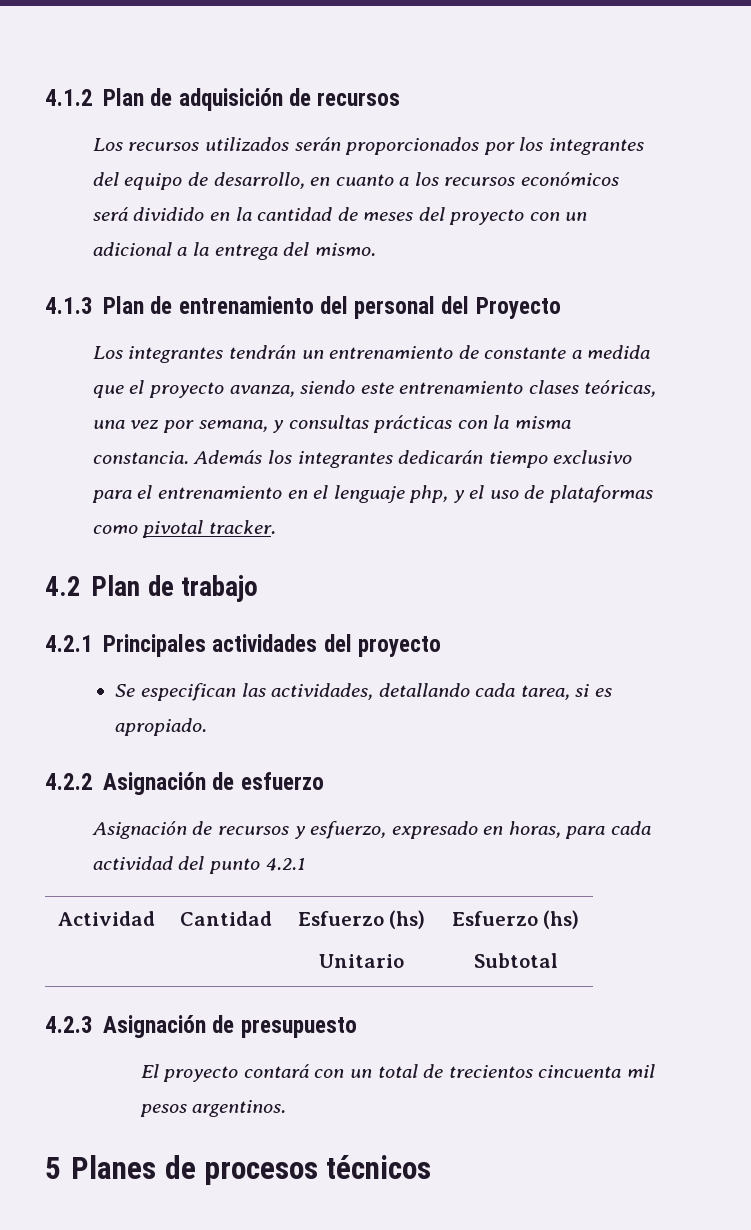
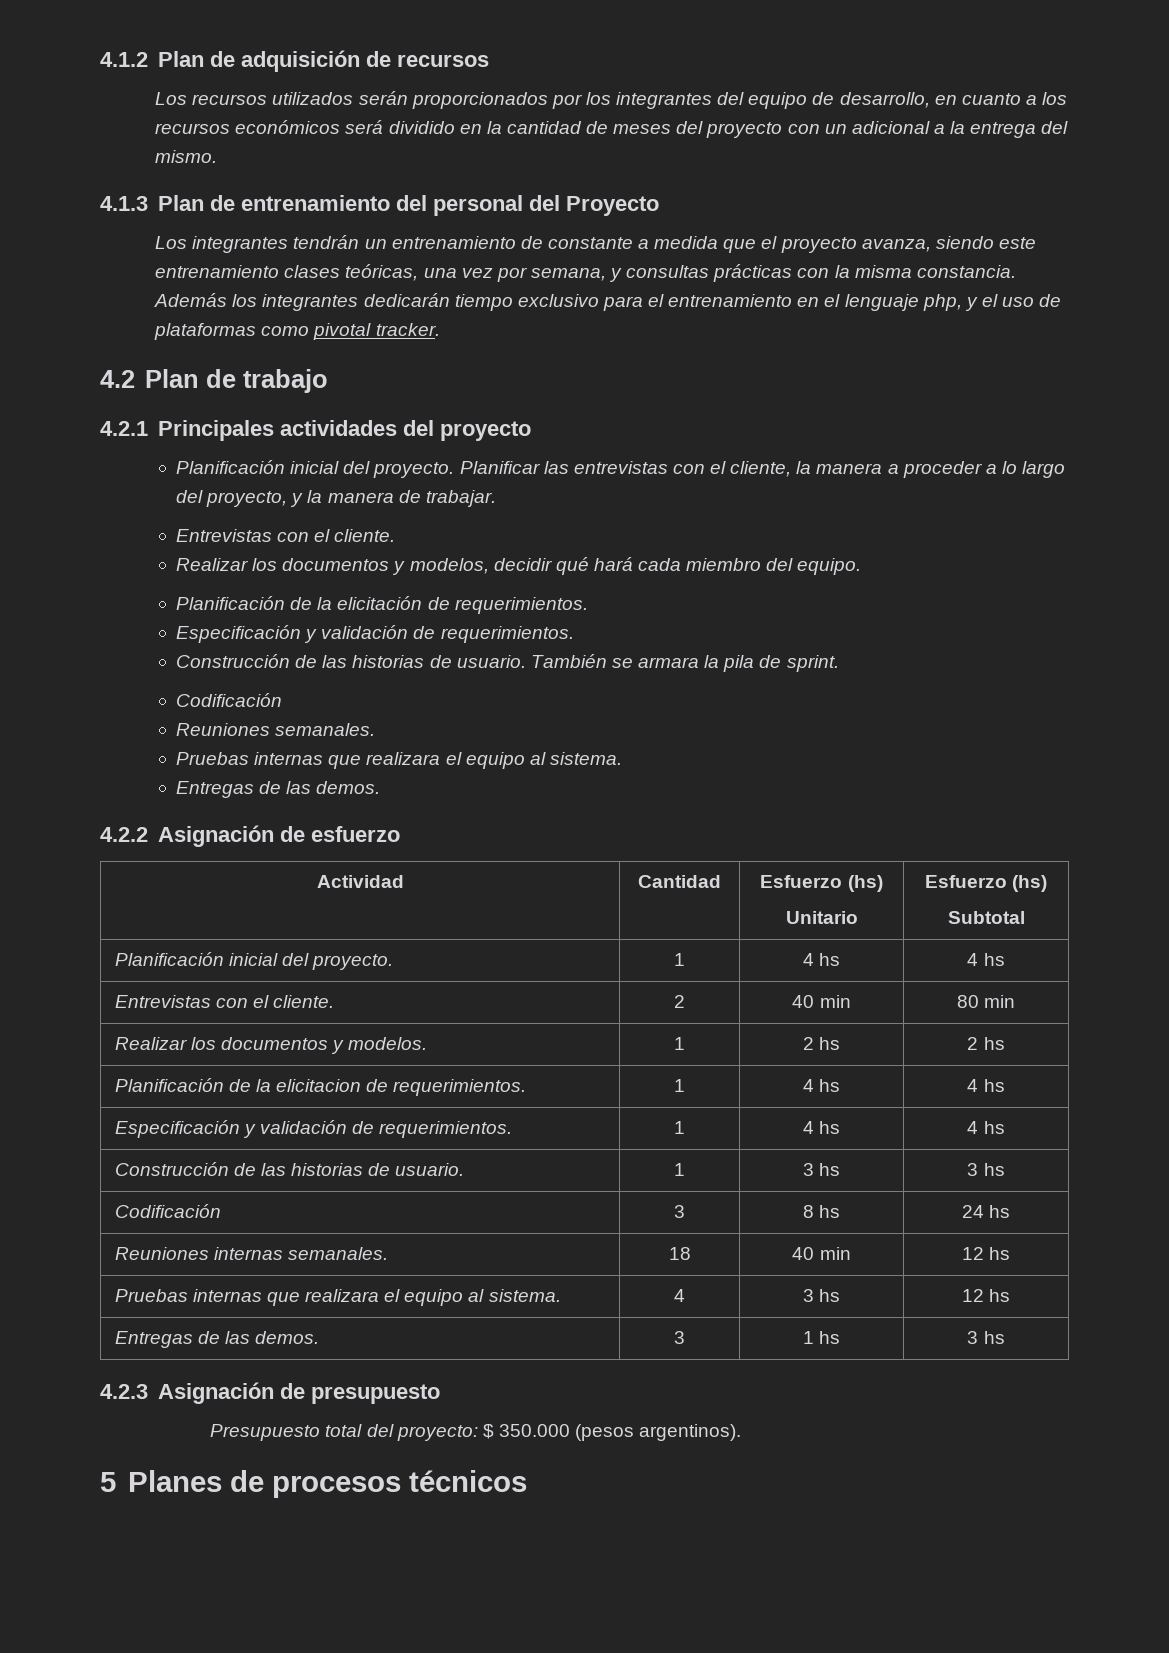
[115,683,612,701] [115,718,208,736] [45,772,324,795] [91,821,651,839] [92,856,305,874] Se especifican las actividades, detallando cada tarea, si es apropiado. // 4.2.2 Asignación de esfuerzo // Asignación de recursos y esfuerzo, expresado en horas, para cada actividad del punto 4.2.1 -> [176,460,1066,478] [176,490,496,507] [176,529,396,542] [176,557,862,575] [176,596,588,614] [176,625,574,643] [176,654,839,672] [176,693,283,707] [176,723,376,736] [176,752,622,769] [176,781,381,798] [100,825,400,847] Planificación inicial del proyecto. Planificar las entrevistas con el cliente, la manera a proceder a lo largo del proyecto, y la manera de trabajar. // Entrevistas con el cliente. // Realizar los documentos y modelos, decidir qué hará cada miembro del equipo. // Planificación de la elicitación de requerimientos. // Especificación y validación de requerimientos. // Construcción de las historias de usuario. También se armara la pila de sprint. // Codificación // Reuniones semanales. // Pruebas internas que realizara el equipo al sistema. // Entregas de las demos. // 4.2.2 Asignación de esfuerzo
[45,1015,357,1038] [140,1064,655,1082] [139,1100,287,1117] // 4.2.3 Asignación de presupuesto // El proyecto contará con un total de trecientos cincuenta mil pesos argentinos. -> [114,952,393,970] [674,953,685,966] [802,953,841,966] [967,953,1005,966] [114,995,334,1008] [674,995,685,1008] [792,995,851,1008] [956,995,1016,1008] [114,1037,428,1054] [674,1037,685,1050] [802,1037,841,1050] [967,1037,1005,1050] [114,1078,527,1096] [674,1079,685,1092] [802,1079,841,1092] [967,1079,1005,1092] [114,1120,513,1138] [674,1121,685,1134] [802,1121,841,1134] [967,1121,1005,1134] [114,1162,465,1176] [674,1163,685,1176] [802,1163,841,1176] [967,1163,1005,1176] [114,1204,221,1218] [674,1205,685,1218] [802,1205,841,1218] [961,1205,1011,1218] [114,1247,388,1260] [668,1247,691,1260] [792,1247,851,1260] [961,1247,1011,1260] [114,1289,561,1306] [674,1289,685,1302] [802,1289,841,1302] [961,1289,1011,1302] [114,1331,319,1348] [674,1331,685,1344] [802,1331,841,1344] [967,1331,1005,1344] [100,1382,440,1404] [210,1424,742,1441] // Planificación inicial del proyecto. | 1 | 4 hs | 4 hs // Entrevistas con el cliente. | 2 | 40 min | 80 min // Realizar los documentos y modelos. | 1 | 2 hs | 2 hs // Planificación de la elicitacion de requerimientos. | 1 | 4 hs | 4 hs // Especificación y validación de requerimientos. | 1 | 4 hs | 4 hs // Construcción de las historias de usuario. | 1 | 3 hs | 3 hs // Codificación | 3 | 8 hs | 24 hs // Reuniones internas semanales. | 18 | 40 min | 12 hs // Pruebas internas que realizara el equipo al sistema. | 4 | 3 hs | 12 hs // Entregas de las demos. | 3 | 1 hs | 3 hs // 4.2.3 Asignación de presupuesto // Presupuesto total del proyecto: $ 350.000 (pesos argentinos).

